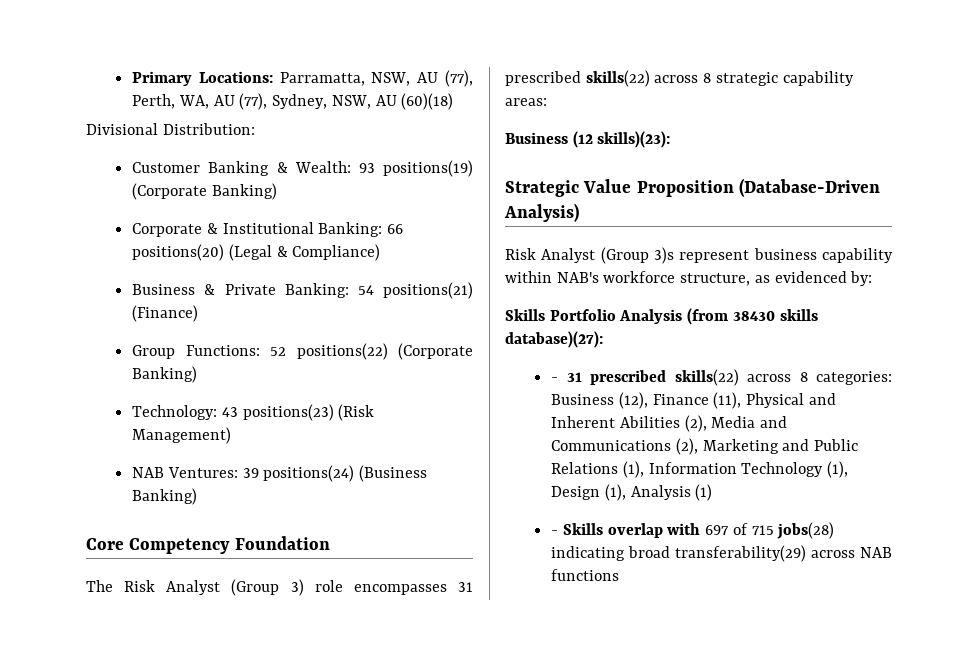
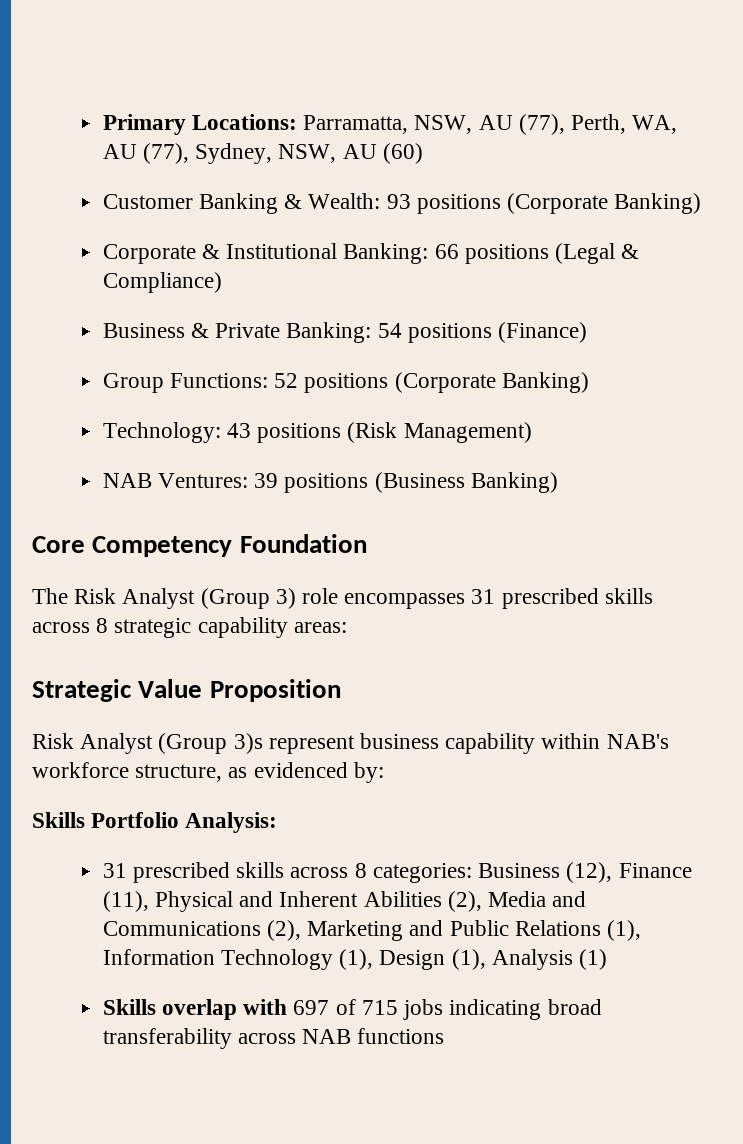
[401,93,454,110] [86,123,255,135] (60)(18) // Divisional Distribution: -> [382,143,423,164] (60)
[383,160,473,177] positions(19) -> [416,194,501,214] positions
[132,244,225,261] positions(20) -> [464,244,549,264] positions
[383,282,473,299] positions(21) -> [407,323,492,343] positions
[296,343,388,360] positions(22) -> [304,373,389,393] positions
[242,404,334,421] positions(23) -> [257,423,342,443] positions
[263,465,355,482] positions(24) -> [284,473,369,493] positions
[585,70,650,87] skills(22) -> [604,588,653,604] skills
[505,131,671,148] // Business (12 skills)(23): -> (347, 627) none
[738,178,880,197] [504,203,579,222] (Database-Driven Analysis) -> (341, 690) none
[619,308,818,325] [505,331,603,348] [551,369,739,386] Analysis (from 38430 skills database)(27): // - 31 prescribed skills(22) -> [185,812,278,833] [102,862,285,883] Analysis: // 31 prescribed skills
[551,530,559,535] - -> (608, 959) none
[777,522,835,539] jobs(28) -> [403,999,444,1020] jobs
[675,545,807,562] transferability(29) -> [102,1028,232,1049] transferability

